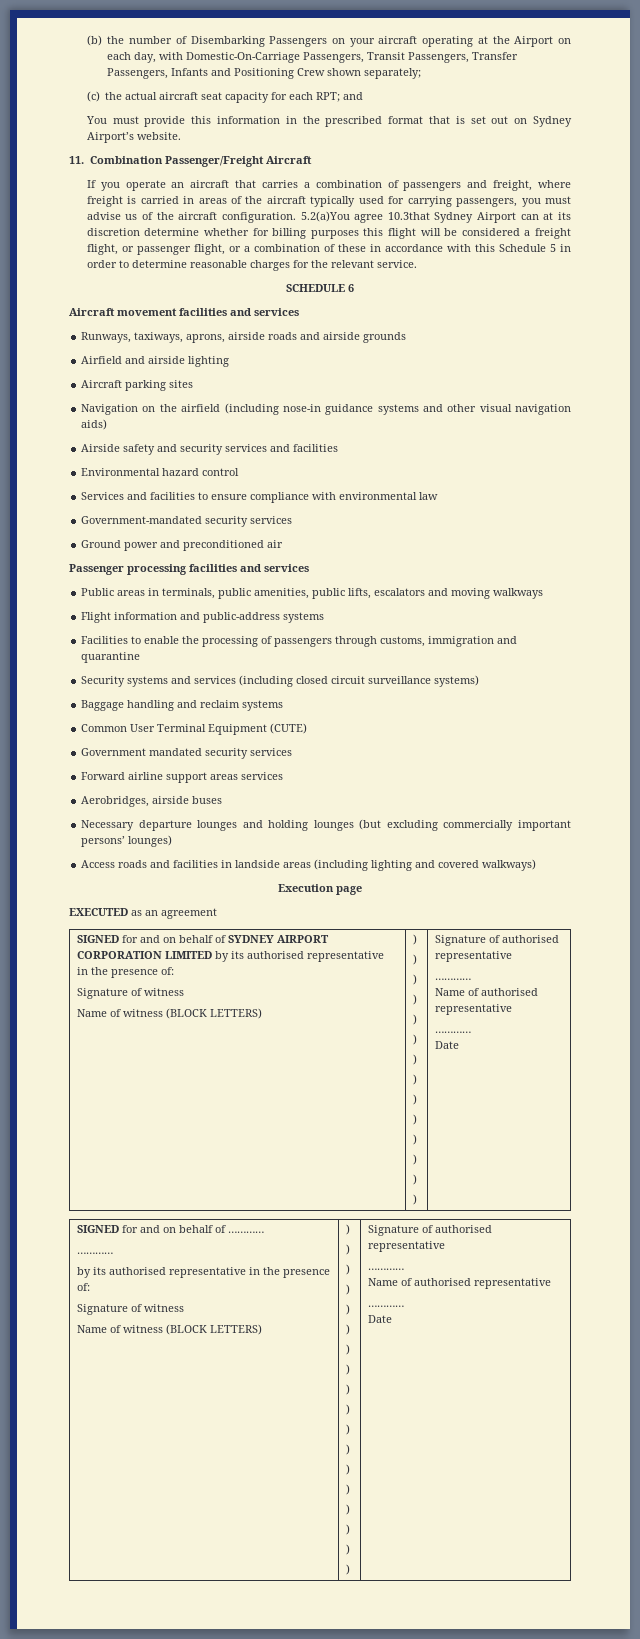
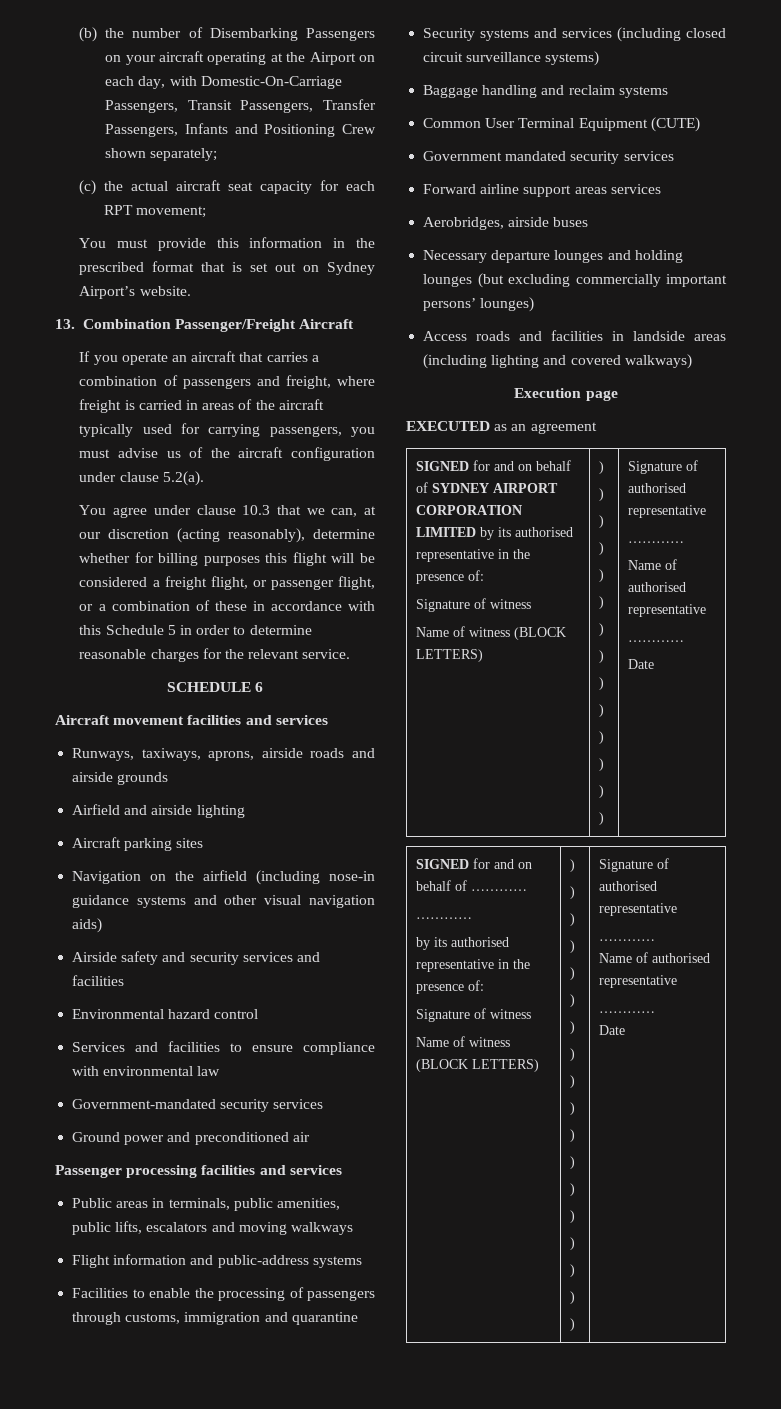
[316,92,364,102] RPT; and -> [104,205,207,218] RPT movement;
[69,156,84,164] 11. -> [55,319,75,329] 13.
[221,211,571,223] [86,228,140,236] configuration. 5.2(a)You agree 10.3that Sydney Airport can at its discretion -> [291,447,375,461] [79,471,204,486] [79,505,376,518] [79,528,306,543] configuration under clause 5.2(a). // You agree under clause 10.3 that we can, at our discretion (acting reasonably),

